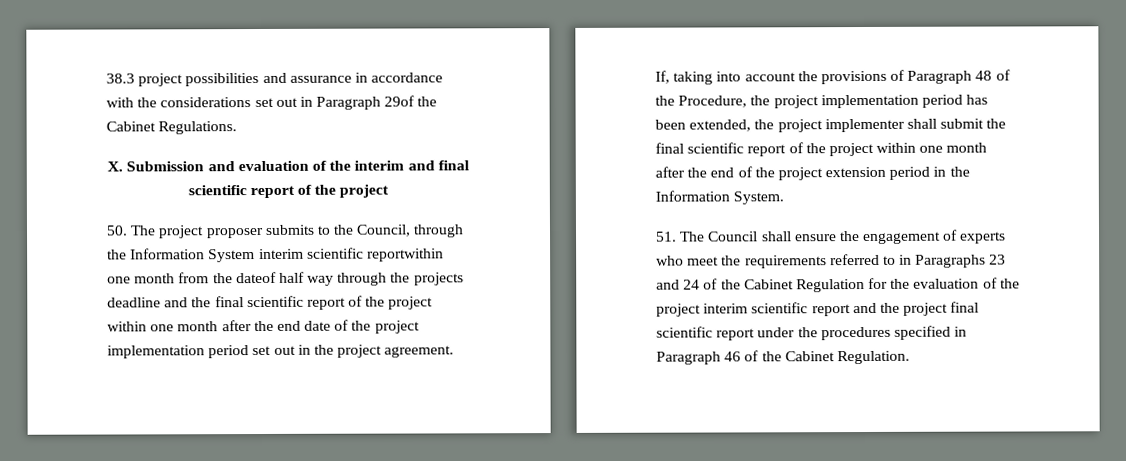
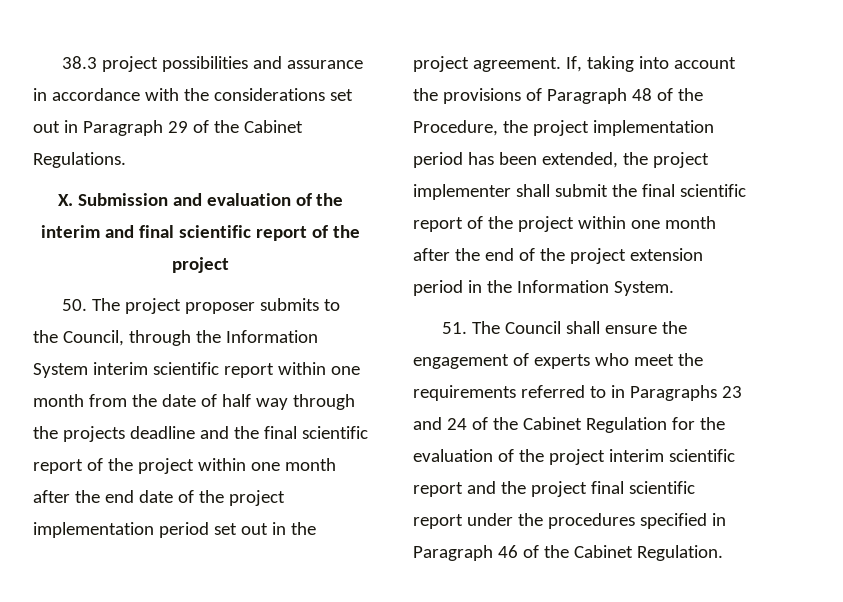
[384,95,416,107] 29of -> [167,120,209,133] 29 of
[366,248,444,262] reportwithin -> [223,362,326,378] report within
[235,271,277,284] dateof -> [161,394,217,407] date of

